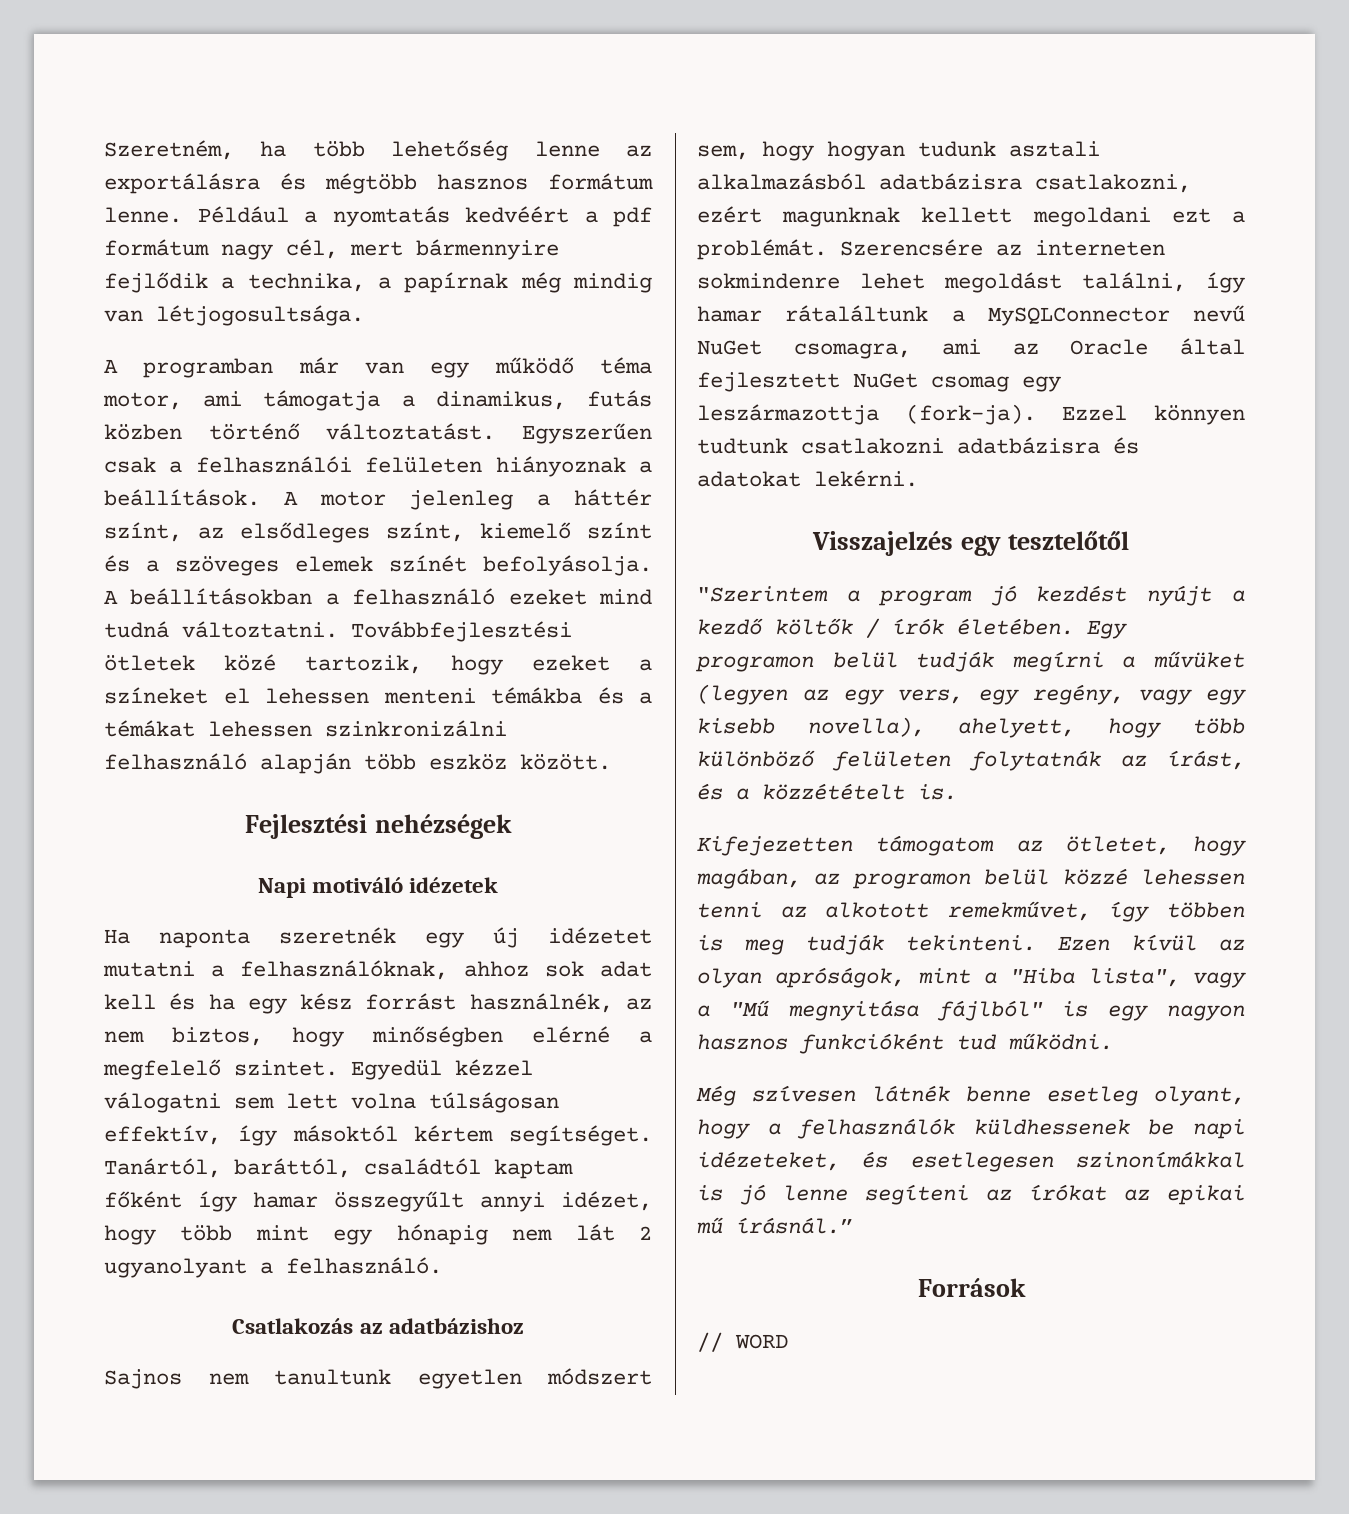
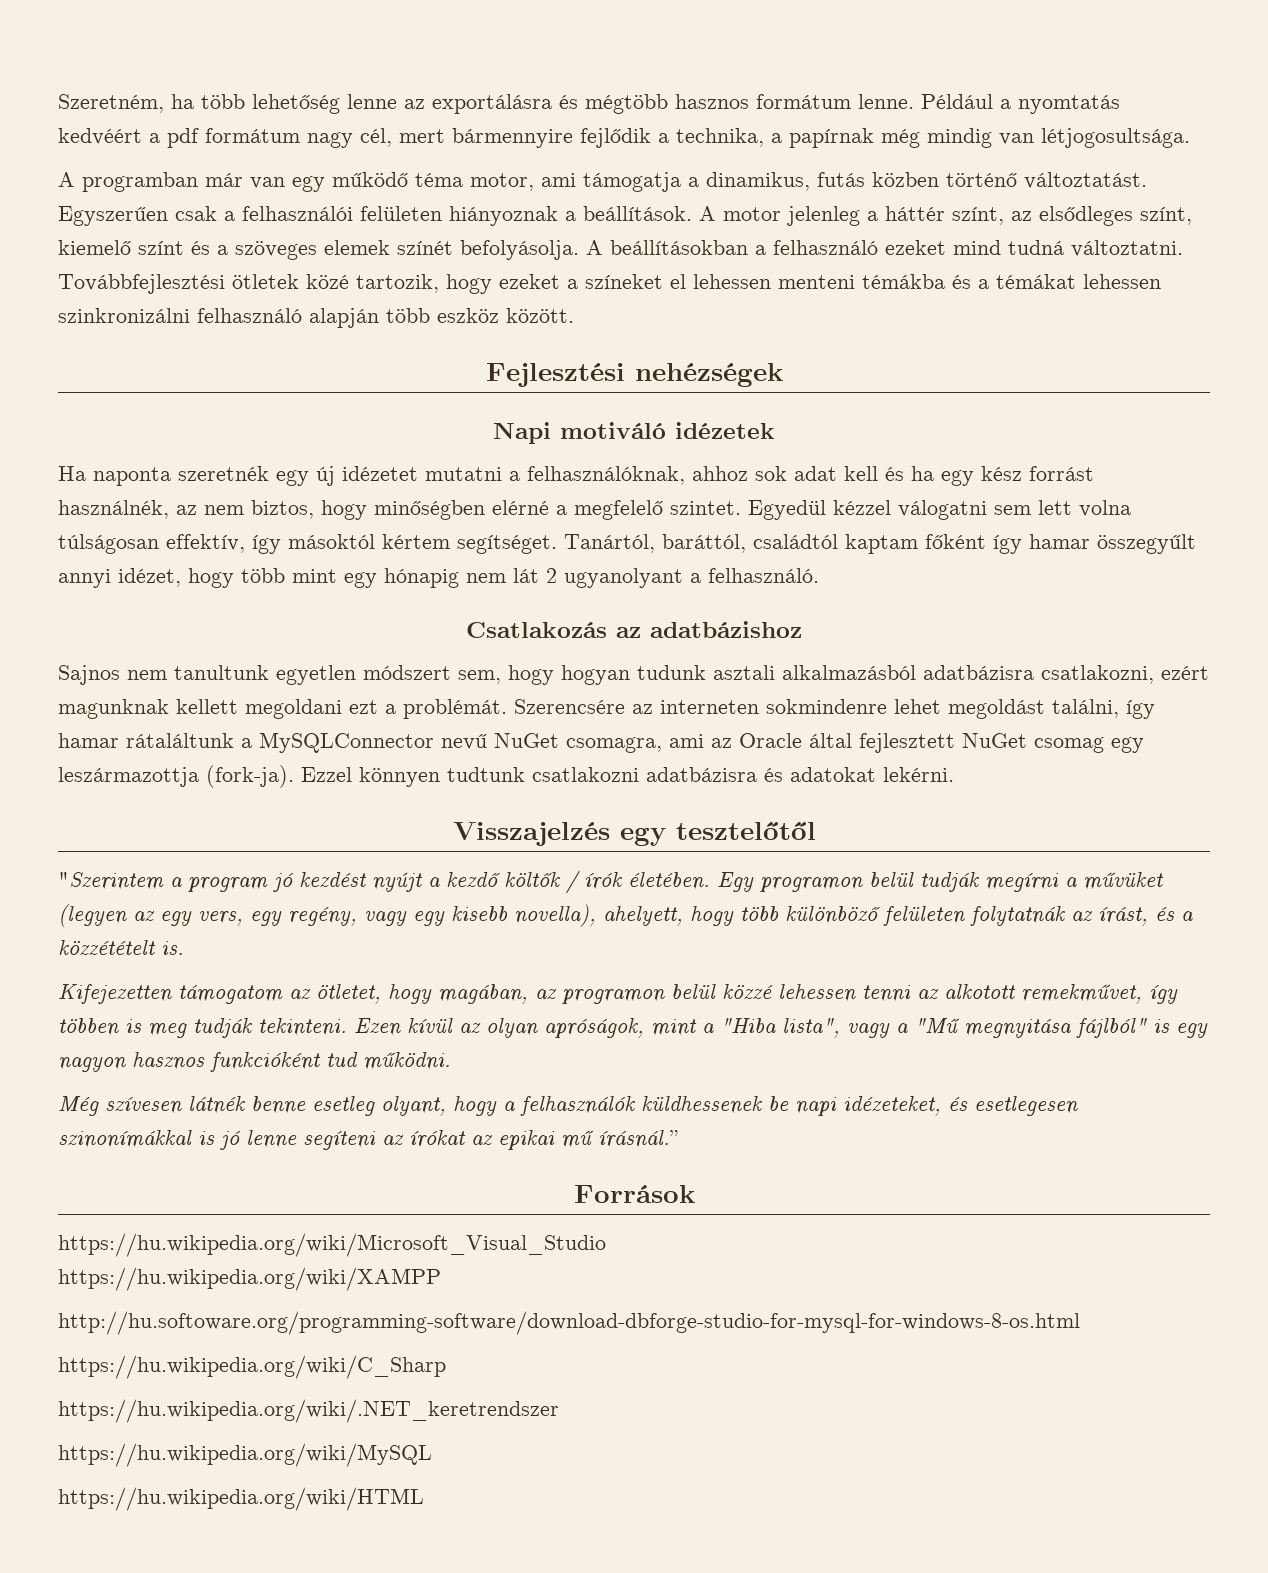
[697,1332,788,1352] // WORD -> [58,1233,606,1257] [58,1267,441,1291] [58,1311,1080,1335] [58,1355,446,1379] [58,1399,559,1423] [58,1443,432,1467] [58,1487,424,1511] https://hu.wikipedia.org/wiki/Microsoft_Visual_Studio // https://hu.wikipedia.org/wiki/XAMPP // http://hu.softoware.org/programming-software/download-dbforge-studio-for-mysql-for-windows-8-os.html // https://hu.wikipedia.org/wiki/C_Sharp // https://hu.wikipedia.org/wiki/.NET_keretrendszer // https://hu.wikipedia.org/wiki/MySQL // https://hu.wikipedia.org/wiki/HTML

